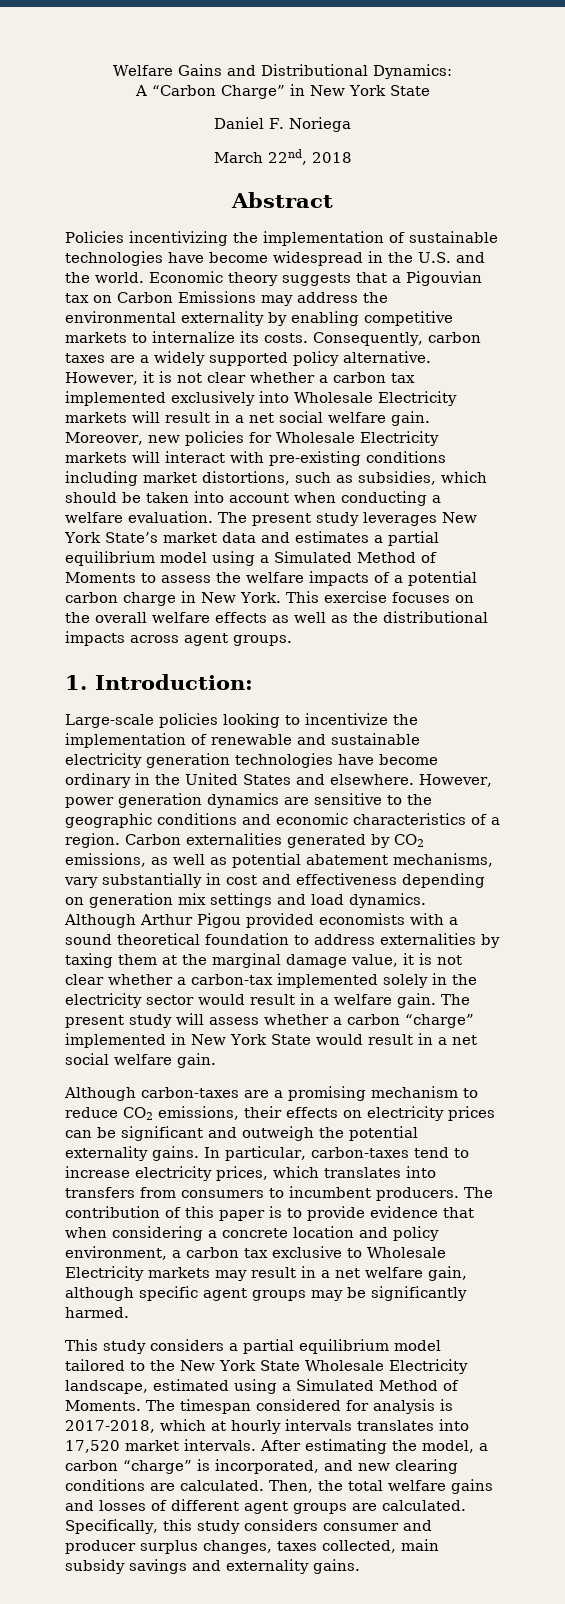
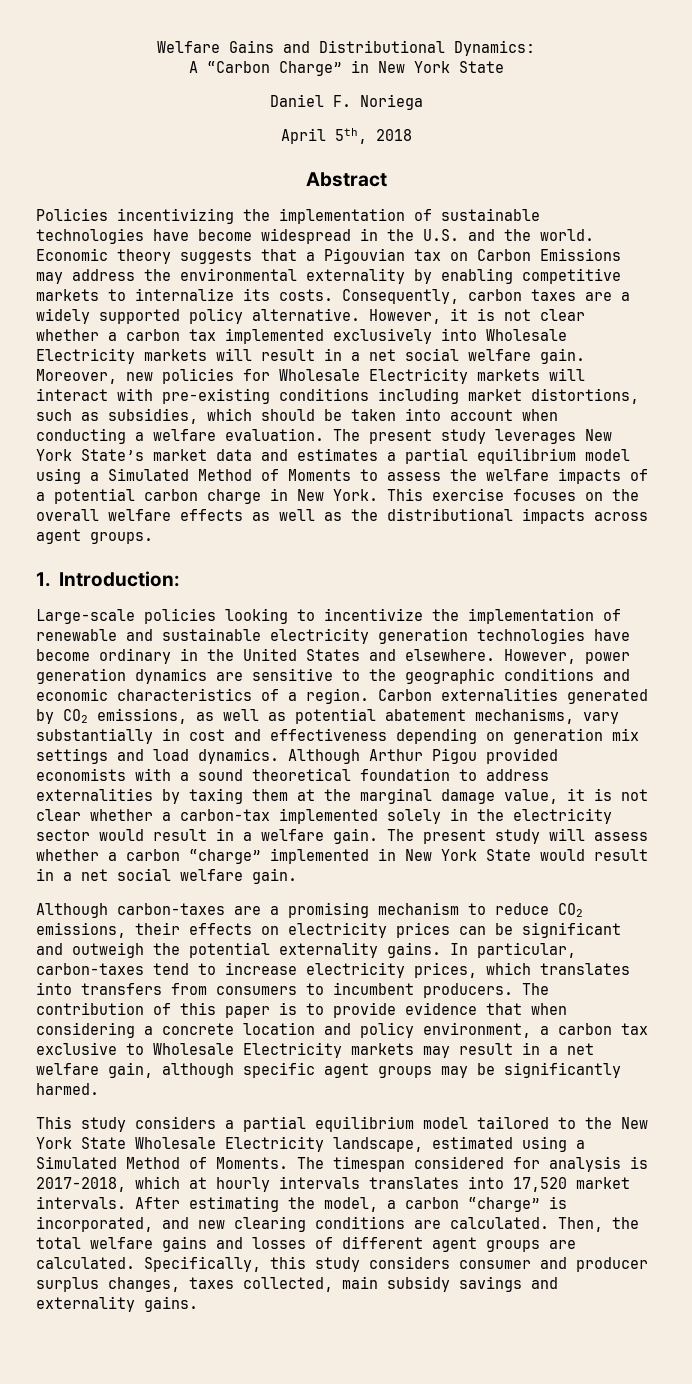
[213,149,307,165] March 22nd, -> [280,128,367,144] April 5th,

